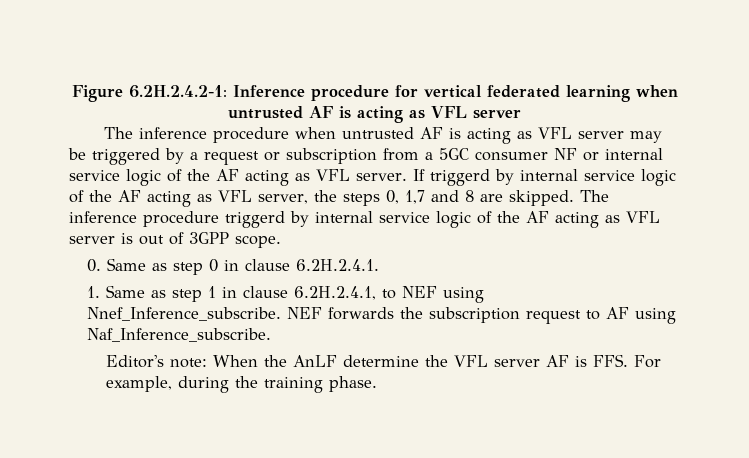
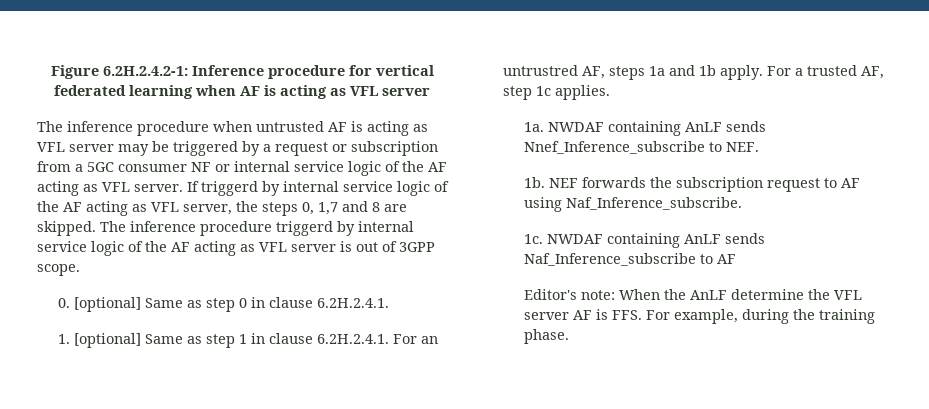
[228,106,303,119] untrusted -> (236, 90) none
(102, 265) none -> [73,297,141,312] [optional]
(101, 292) none -> [73,333,141,348] [optional]
[294,286,485,303] [87,307,282,321] 6.2H.2.4.1, to NEF using Nnef_Inference_subscribe. -> [316,334,438,344] [502,65,884,80] [502,85,610,100] [523,121,766,136] [523,141,759,154] [523,177,545,188] 6.2H.2.4.1. For an untrustred AF, steps 1a and 1b apply. For a trusted AF, step 1c applies. // 1a. NWDAF containing AnLF sends Nnef_Inference_subscribe to NEF. // 1b.
(272, 335) none -> [523,233,765,248] [523,253,736,266] // 1c. NWDAF containing AnLF sends Naf_Inference_subscribe to AF

